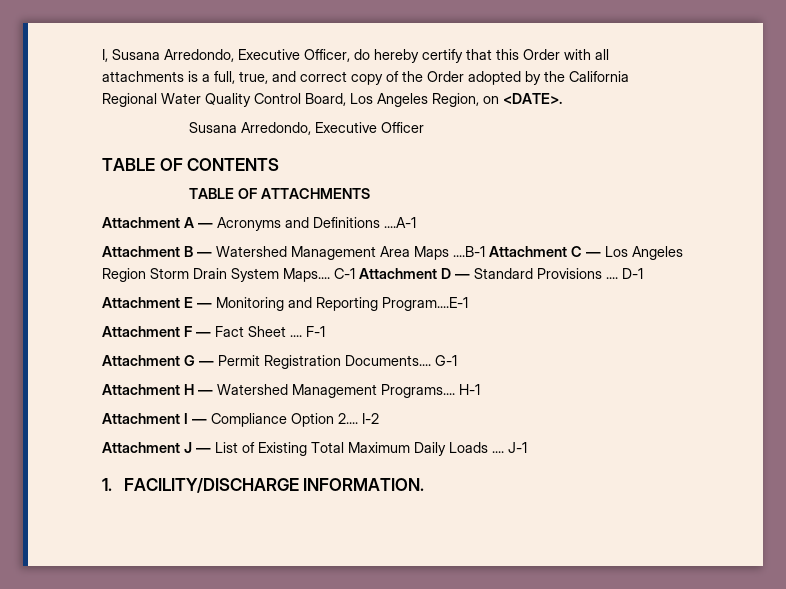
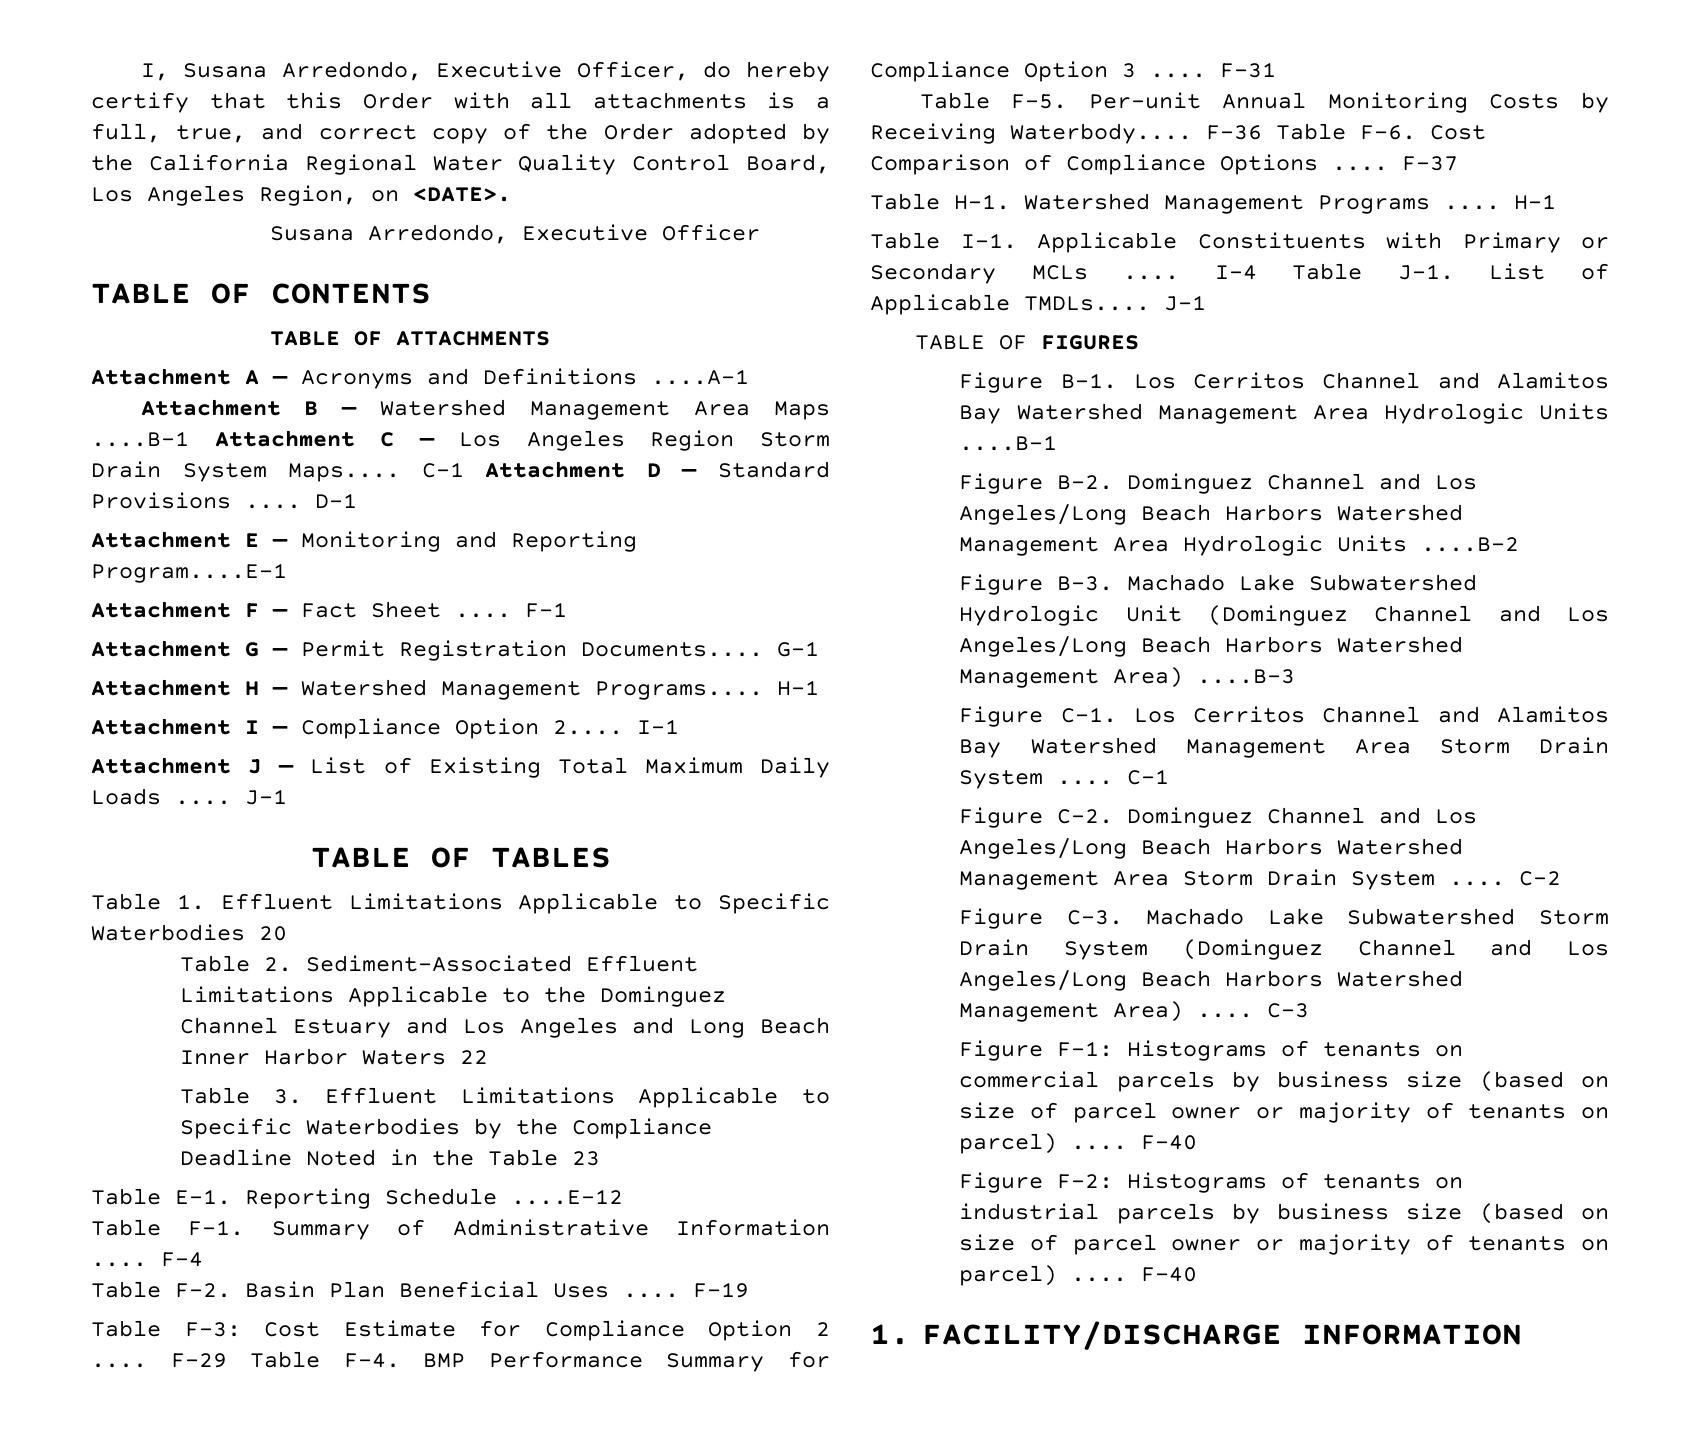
[362,413,379,424] I-2 -> [637,719,679,734] I-1
(527, 447) none -> [310,847,611,868] [91,893,830,914] [91,924,287,941] [180,955,699,972] [180,986,727,1007] [180,1017,830,1038] [180,1048,489,1065] [180,1087,830,1108] [180,1118,713,1139] [180,1149,601,1166] [91,1188,623,1209] [91,1219,830,1240] [91,1252,203,1267] [91,1281,749,1298] [91,1320,830,1341] [91,1351,830,1372] [870,61,1276,82] [919,92,1609,113] [870,123,1486,144] [870,154,1458,175] [870,193,1556,214] [870,232,1609,253] [870,263,1609,284] [870,294,1206,315] [914,335,1139,350] [959,372,1609,393] [959,403,1609,424] [959,435,1058,451] [959,473,1478,494] [959,504,1464,525] [959,535,1520,556] [959,574,1478,595] [959,605,1609,626] [959,636,1464,657] [959,667,1296,688] [959,706,1609,727] [959,737,1609,758] [959,769,1170,789] [959,807,1478,828] [959,838,1464,859] [959,869,1562,890] [959,908,1609,929] [959,939,1609,960] [959,970,1464,991] [959,1001,1310,1022] [959,1040,1464,1061] [959,1071,1609,1092] [959,1102,1610,1123] [959,1133,1198,1154] [959,1172,1464,1193] [959,1203,1609,1224] [959,1234,1610,1255] [959,1265,1198,1286] // TABLE OF TABLES // Table 1. Effluent Limitations Applicable to Specific Waterbodies 20 // Table 2. Sediment-Associated Effluent Limitations Applicable to the Dominguez Channel Estuary and Los Angeles and Long Beach Inner Harbor Waters 22 // Table 3. Effluent Limitations Applicable to Specific Waterbodies by the Compliance Deadline Noted in the Table 23 // Table E-1. Reporting Schedule ....E-12 // Table F-1. Summary of Administrative Information .... F-4 // Table F-2. Basin Plan Beneficial Uses .... F-19 // Table F-3: Cost Estimate for Compliance Option 2 .... F-29 Table F-4. BMP Performance Summary for Compliance Option 3 .... F-31 // Table F-5. Per-unit Annual Monitoring Costs by Receiving Waterbody.... F-36 Table F-6. Cost Comparison of Compliance Options .... F-37 // Table H-1. Watershed Management Programs .... H-1 // Table I-1. Applicable Constituents with Primary or Secondary MCLs .... I-4 Table J-1. List of Applicable TMDLs.... J-1 // TABLE OF FIGURES // Figure B-1. Los Cerritos Channel and Alamitos Bay Watershed Management Area Hydrologic Units ....B-1 // Figure B-2. Dominguez Channel and Los Angeles/Long Beach Harbors Watershed Management Area Hydrologic Units ....B-2 // Figure B-3. Machado Lake Subwatershed Hydrologic Unit (Dominguez Channel and Los Angeles/Long Beach Harbors Watershed Management Area) ....B-3 // Figure C-1. Los Cerritos Channel and Alamitos Bay Watershed Management Area Storm Drain System .... C-1 // Figure C-2. Dominguez Channel and Los Angeles/Long Beach Harbors Watershed Management Area Storm Drain System .... C-2 // Figure C-3. Machado Lake Subwatershed Storm Drain System (Dominguez Channel and Los Angeles/Long Beach Harbors Watershed Management Area) .... C-3 // Figure F-1: Histograms of tenants on commercial parcels by business size (based on size of parcel owner or majority of tenants on parcel) .... F-40 // Figure F-2: Histograms of tenants on industrial parcels by business size (based on size of parcel owner or majority of tenants on parcel) .... F-40
[303,478,425,491] INFORMATION. -> [1301,1324,1522,1345] INFORMATION

